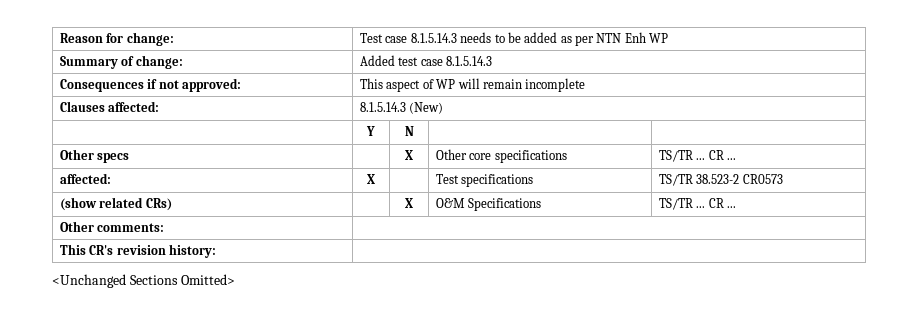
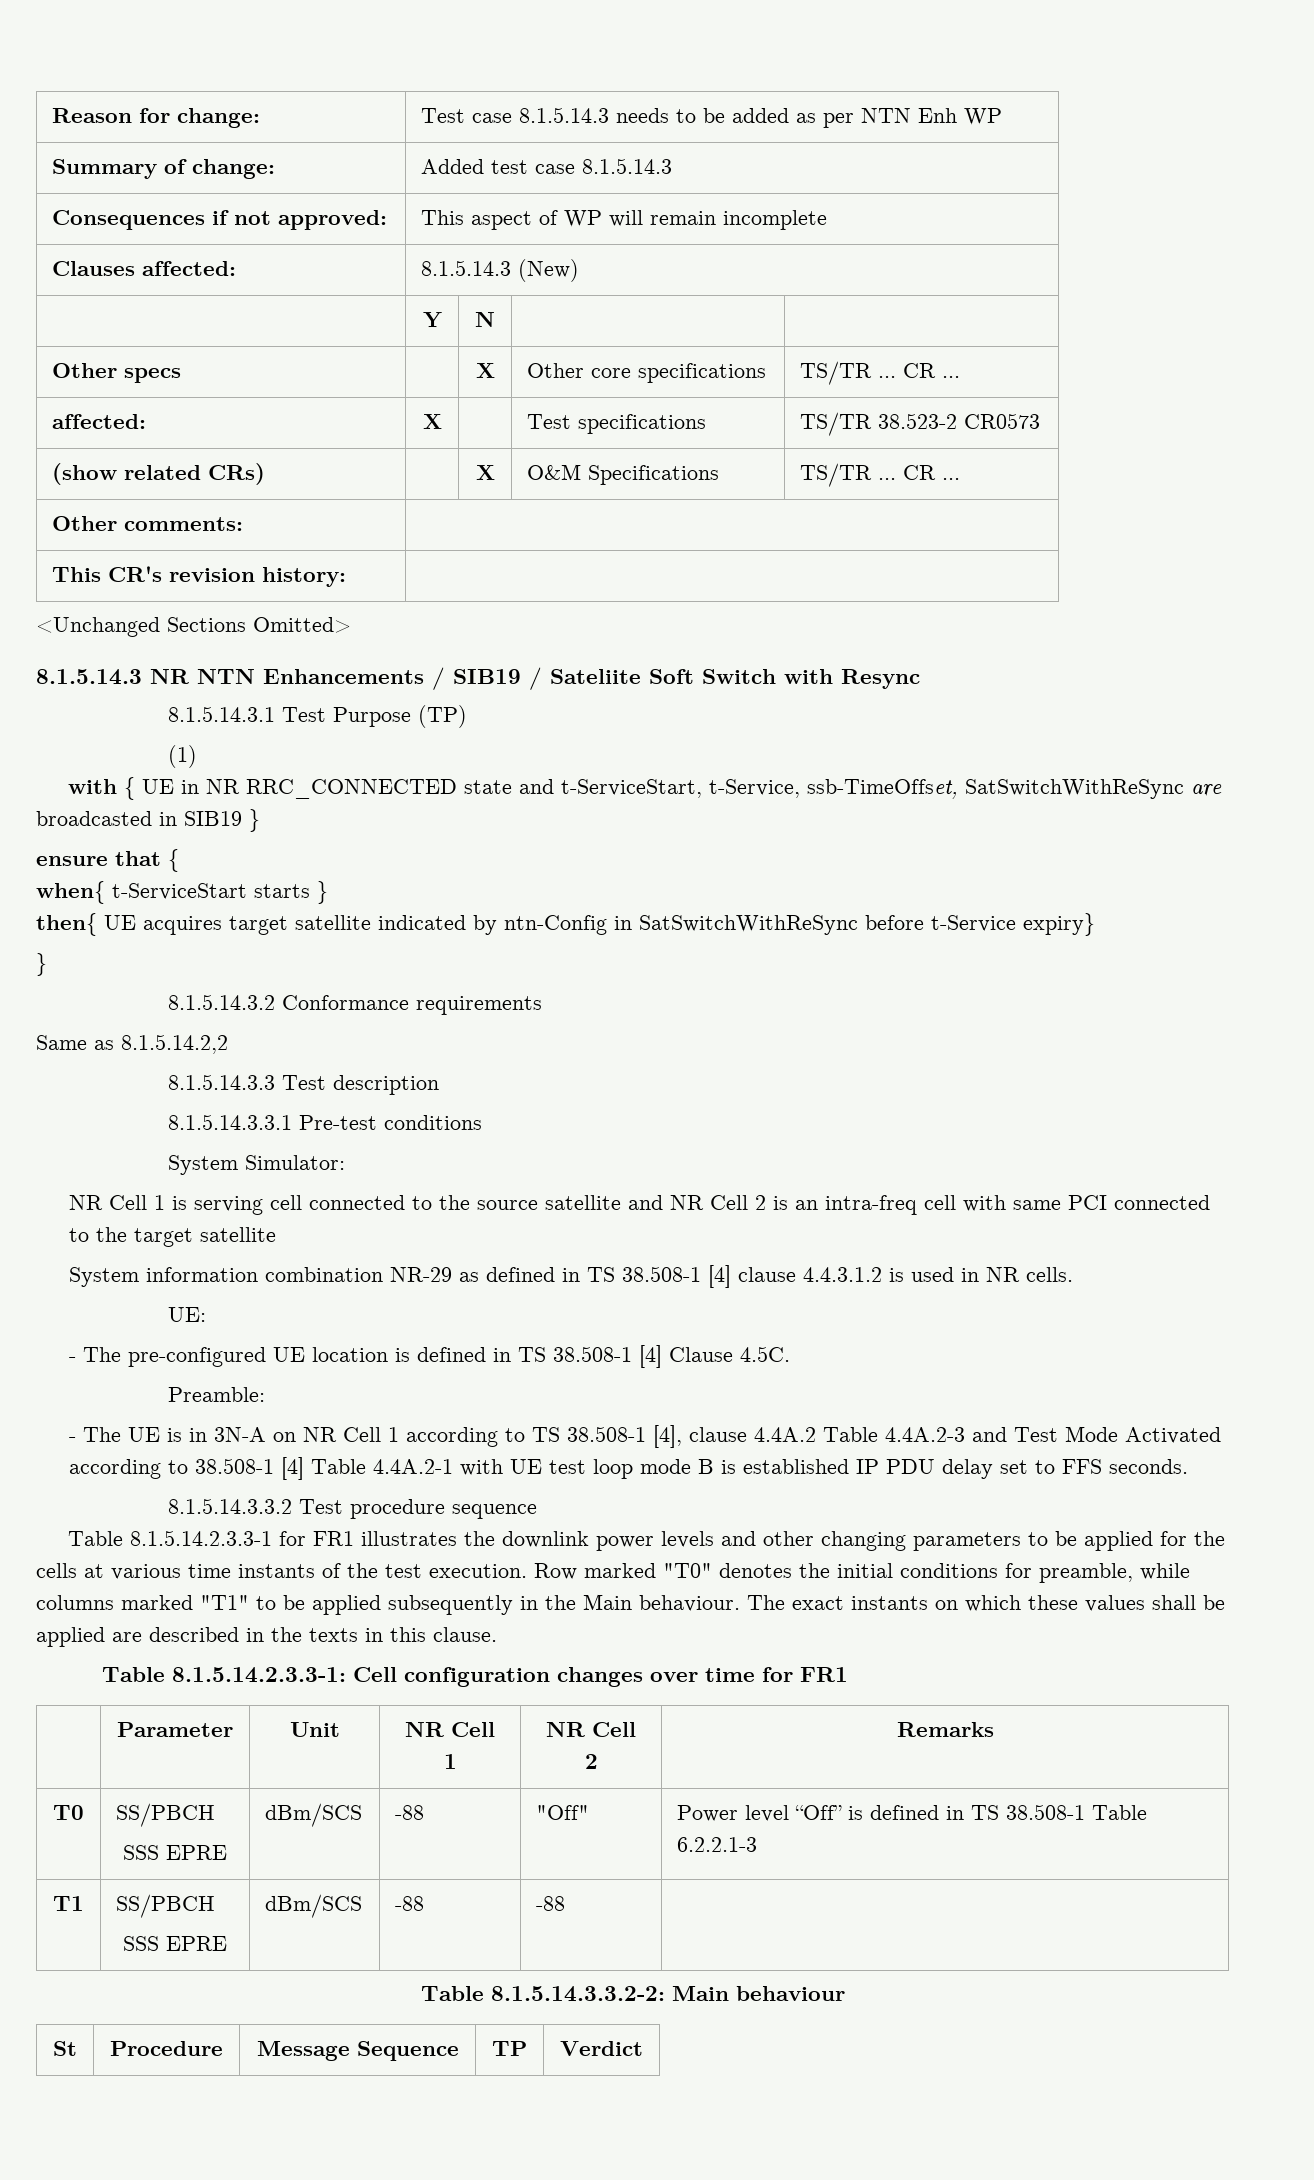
(235, 279) none -> [36,667,920,690] [168,705,468,728] [168,745,198,768] [68,777,1223,800] [36,809,260,832] [36,849,179,872] [36,881,328,904] [36,913,1095,936] [36,953,47,976] [168,994,543,1015] [36,1034,228,1054] [168,1074,440,1095] [168,1114,483,1130] [168,1155,346,1175] [69,1195,1211,1215] [69,1227,277,1247] [69,1265,1074,1288] [168,1307,207,1322] [69,1345,791,1368] [168,1387,266,1402] [69,1425,1222,1448] [69,1457,1189,1480] [168,1498,538,1519] [68,1530,1226,1551] [36,1563,1190,1583] [36,1594,1225,1615] [36,1627,497,1647] [102,1667,849,1687] [117,1722,233,1737] [289,1722,340,1737] [405,1722,495,1737] [443,1754,457,1769] [546,1722,636,1737] [584,1754,598,1769] [896,1722,994,1737] [53,1805,84,1820] [116,1803,216,1827] [123,1845,227,1860] [265,1803,363,1827] [395,1805,425,1820] [536,1805,590,1820] [677,1804,1148,1822] [677,1837,758,1852] [53,1896,84,1911] [116,1894,216,1918] [123,1936,227,1951] [265,1894,363,1918] [395,1896,425,1911] [536,1896,566,1911] [420,1986,845,2002] [53,2041,77,2056] [110,2041,223,2056] [256,2041,459,2061] [492,2041,527,2056] [560,2041,643,2056] // 8.1.5.14.3 NR NTN Enhancements / SIB19 / Sateliite Soft Switch with Resync // 8.1.5.14.3.1 Test Purpose (TP) // (1) // with { UE in NR RRC_CONNECTED state and t-ServiceStart, t-Service, ssb-TimeOffset, SatSwitchWithReSync are broadcasted in SIB19 } // ensure that { // when{ t-ServiceStart starts } // then{ UE acquires target satellite indicated by ntn-Config in SatSwitchWithReSync before t-Service expiry} // } // 8.1.5.14.3.2 Conformance requirements // Same as 8.1.5.14.2,2 // 8.1.5.14.3.3 Test description // 8.1.5.14.3.3.1 Pre-test conditions // System Simulator: // NR Cell 1 is serving cell connected to the source satellite and NR Cell 2 is an intra-freq cell with same PCI connected to the target satellite // System information combination NR-29 as defined in TS 38.508-1 [4] clause 4.4.3.1.2 is used in NR cells. // UE: // - The pre-configured UE location is defined in TS 38.508-1 [4] Clause 4.5C. // Preamble: // - The UE is in 3N-A on NR Cell 1 according to TS 38.508-1 [4], clause 4.4A.2 Table 4.4A.2-3 and Test Mode Activated according to 38.508-1 [4] Table 4.4A.2-1 with UE test loop mode B is established IP PDU delay set to FFS seconds. // 8.1.5.14.3.3.2 Test procedure sequence // Table 8.1.5.14.2.3.3-1 for FR1 illustrates the downlink power levels and other changing parameters to be applied for the cells at various time instants of the test execution. Row marked "T0" denotes the initial conditions for preamble, while columns marked "T1" to be applied subsequently in the Main behaviour. The exact instants on which these values shall be applied are described in the texts in this clause. // Table 8.1.5.14.2.3.3-1: Cell configuration changes over time for FR1 // | Parameter | Unit | NR Cell 1 | NR Cell 2 | Remarks // T0 | SS/PBCH // SSS EPRE | dBm/SCS | -88 | "Off" | Power level “Off” is defined in TS 38.508-1 Table 6.2.2.1-3 // T1 | SS/PBCH // SSS EPRE | dBm/SCS | -88 | -88 | // Table 8.1.5.14.3.3.2-2: Main behaviour // St | Procedure | Message Sequence | TP | Verdict

